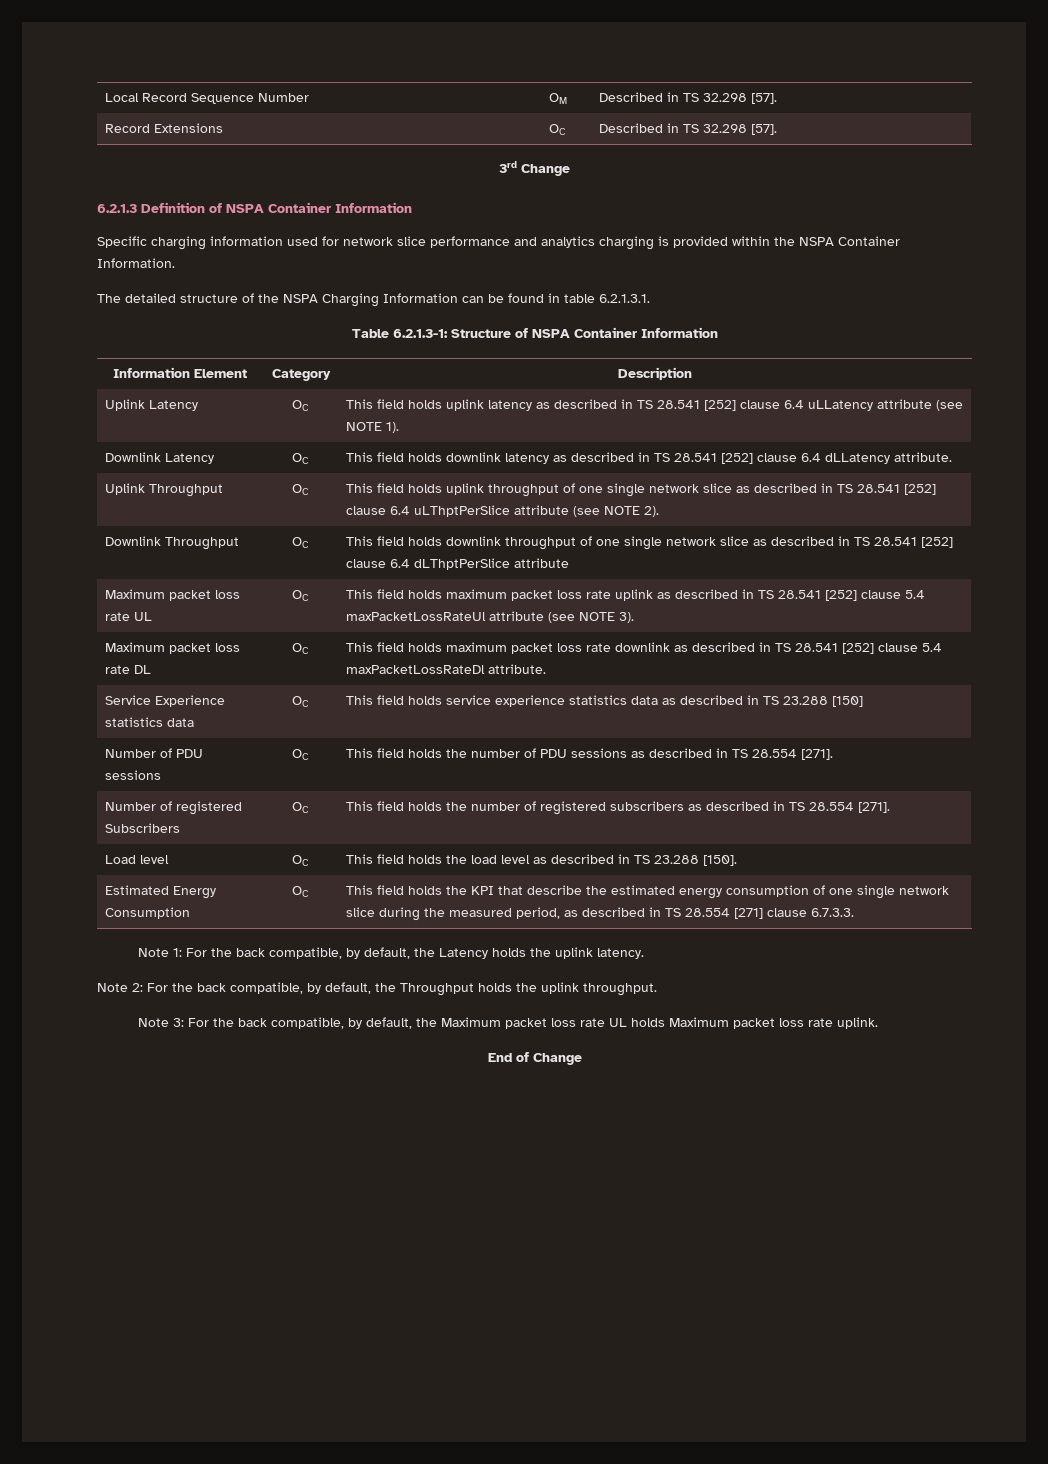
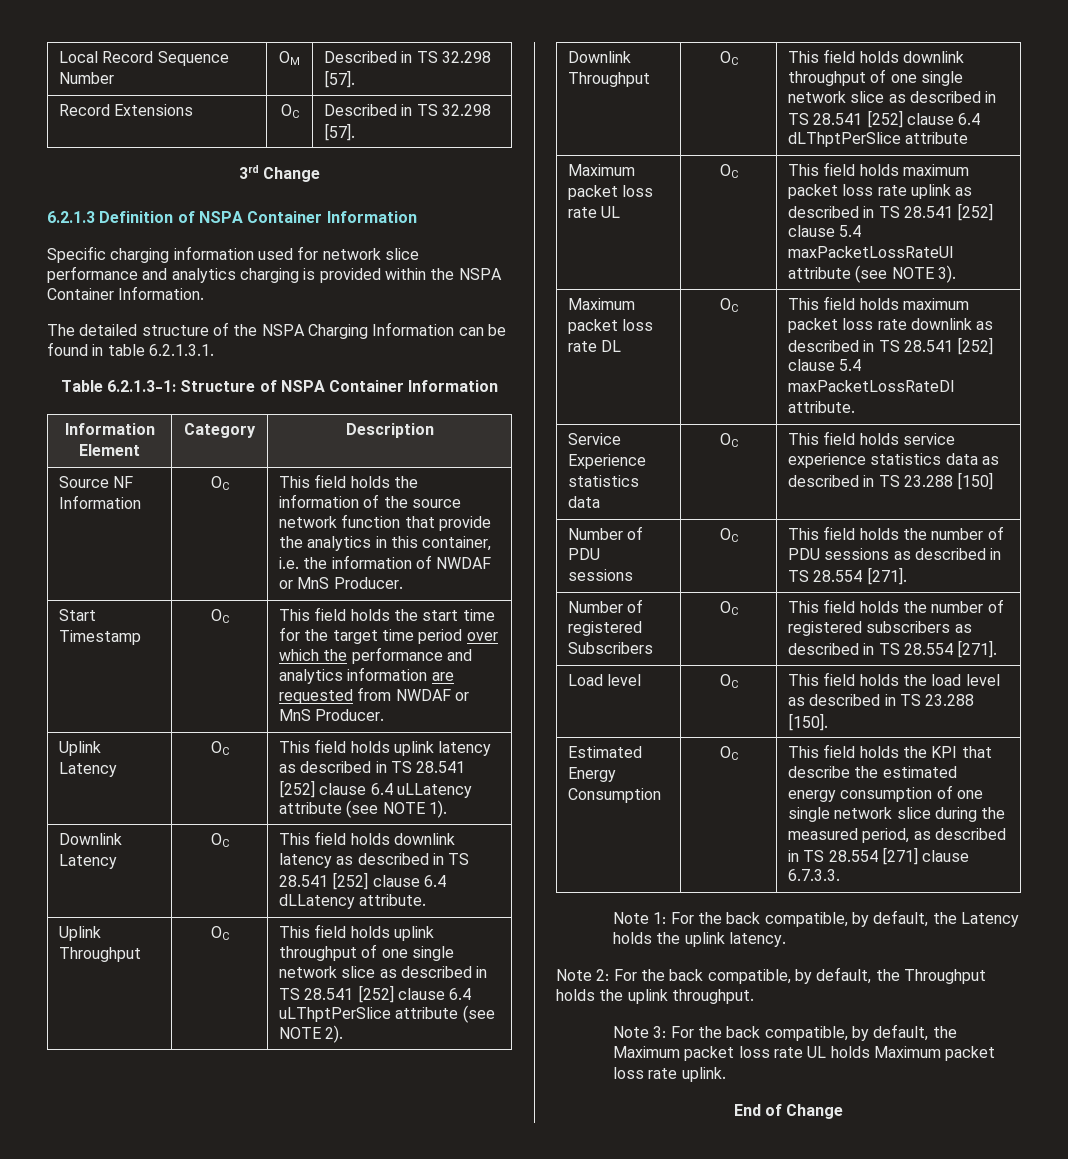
(693, 373) none -> [59,476,134,488] [59,495,142,509] [210,476,229,490] [279,474,419,488] [279,494,462,508] [279,514,492,531] [279,536,492,551] [279,555,492,569] [279,577,403,589] [59,609,97,621] [59,630,142,645] [210,609,229,623] [279,607,495,621] [279,627,498,644] [279,647,473,664] [279,667,454,684] [279,687,470,704] [279,709,385,721] // Source NF Information | OC | This field holds the information of the source network function that provide the analytics in this container, i.e. the information of NWDAF or MnS Producer. // Start Timestamp | OC | This field holds the start time for the target time period over which the performance and analytics information are requested from NWDAF or MnS Producer.

